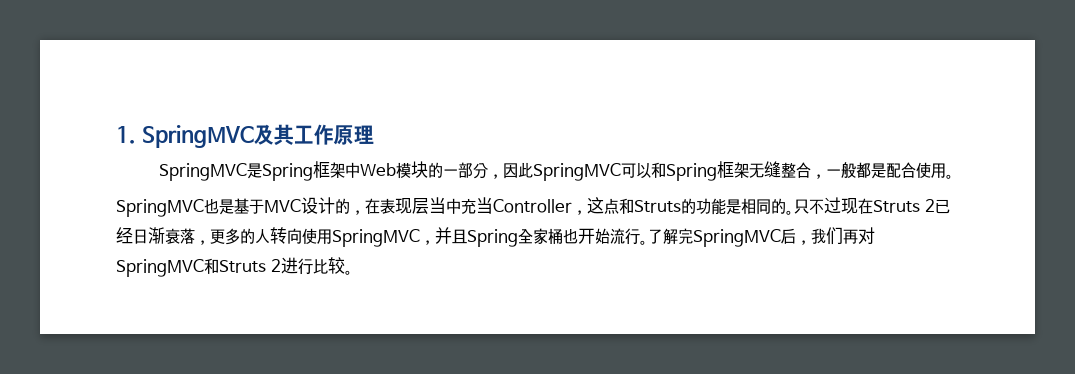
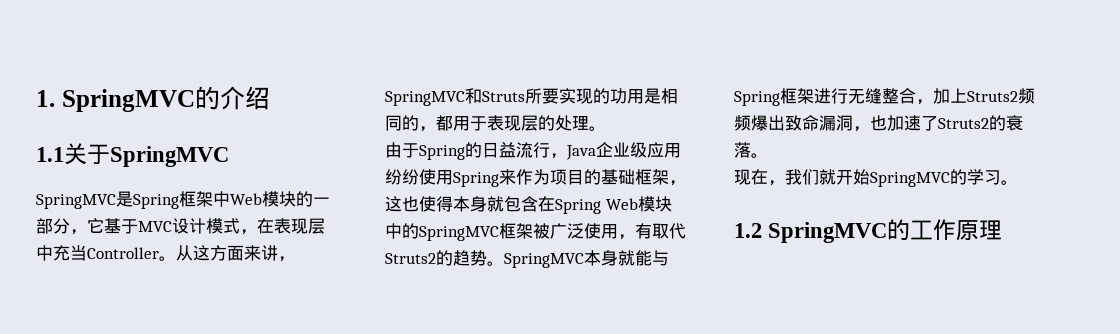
[253,124,374,146] 及其工作原理 -> [194,86,270,110] [36,143,229,167] 的介绍 // 1.1关于SpringMVC
[503,161,750,181] 因此SpringMVC可以和Spring框架 -> [87,218,325,235] [36,245,295,262] [385,88,678,106] [385,115,606,132] [385,142,681,160] [385,169,686,187] [385,196,672,214] [385,223,686,241] [385,250,669,268] [734,88,848,106] 它基于MVC设计模式，在表现层中充当Controller。从这方面来讲，SpringMVC和Struts所要实现的功用是相同的，都用于表现层的处理。 // 由于Spring的日益流行，Java企业级应用纷纷使用Spring来作为项目的基础框架，这也使得本身就包含在Spring Web模块中的SpringMVC框架被广泛使用，有取代Struts2的趋势。SpringMVC本身就能与Spring框架进行
[826,162,955,179] [116,197,950,217] [116,227,875,247] [116,257,353,277] 一般都是配合使用。 // SpringMVC也是基于MVC设计的，在表现层当中充当Controller，这点和Struts的功能是相同的。只不过现在Struts 2已经日渐衰落，更多的人转向使用SpringMVC，并且Spring全家桶也开始流行。了解完SpringMVC后，我们再对SpringMVC和Struts 2进行比较。 -> [933,88,1035,104] [734,115,1023,132] [734,142,768,158] [734,169,1018,187] [734,219,1003,243] 加上Struts2频频爆出致命漏洞，也加速了Struts2的衰落。 // 现在，我们就开始SpringMVC的学习。 // 1.2 SpringMVC的工作原理

